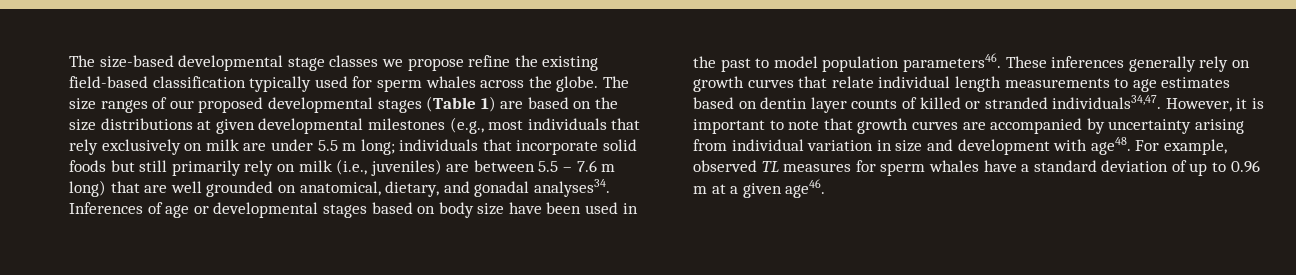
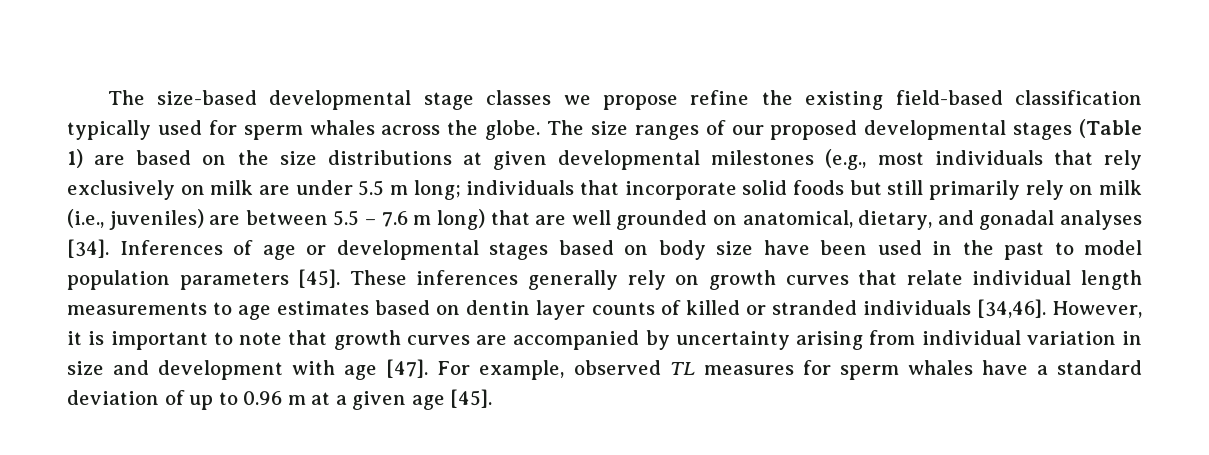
[533,179,610,197] analyses34. -> [1060,210,1142,230] [67,239,109,258] analyses [34].
[902,53,1001,72] parameters46. -> [179,269,341,290] parameters [45].
[1052,95,1162,109] individuals34,47. -> [862,299,1046,318] individuals [34,46].
[1090,137,1131,155] age48. -> [344,359,429,380] age [47].
[785,179,826,198] age46. -> [411,389,493,410] age [45].

